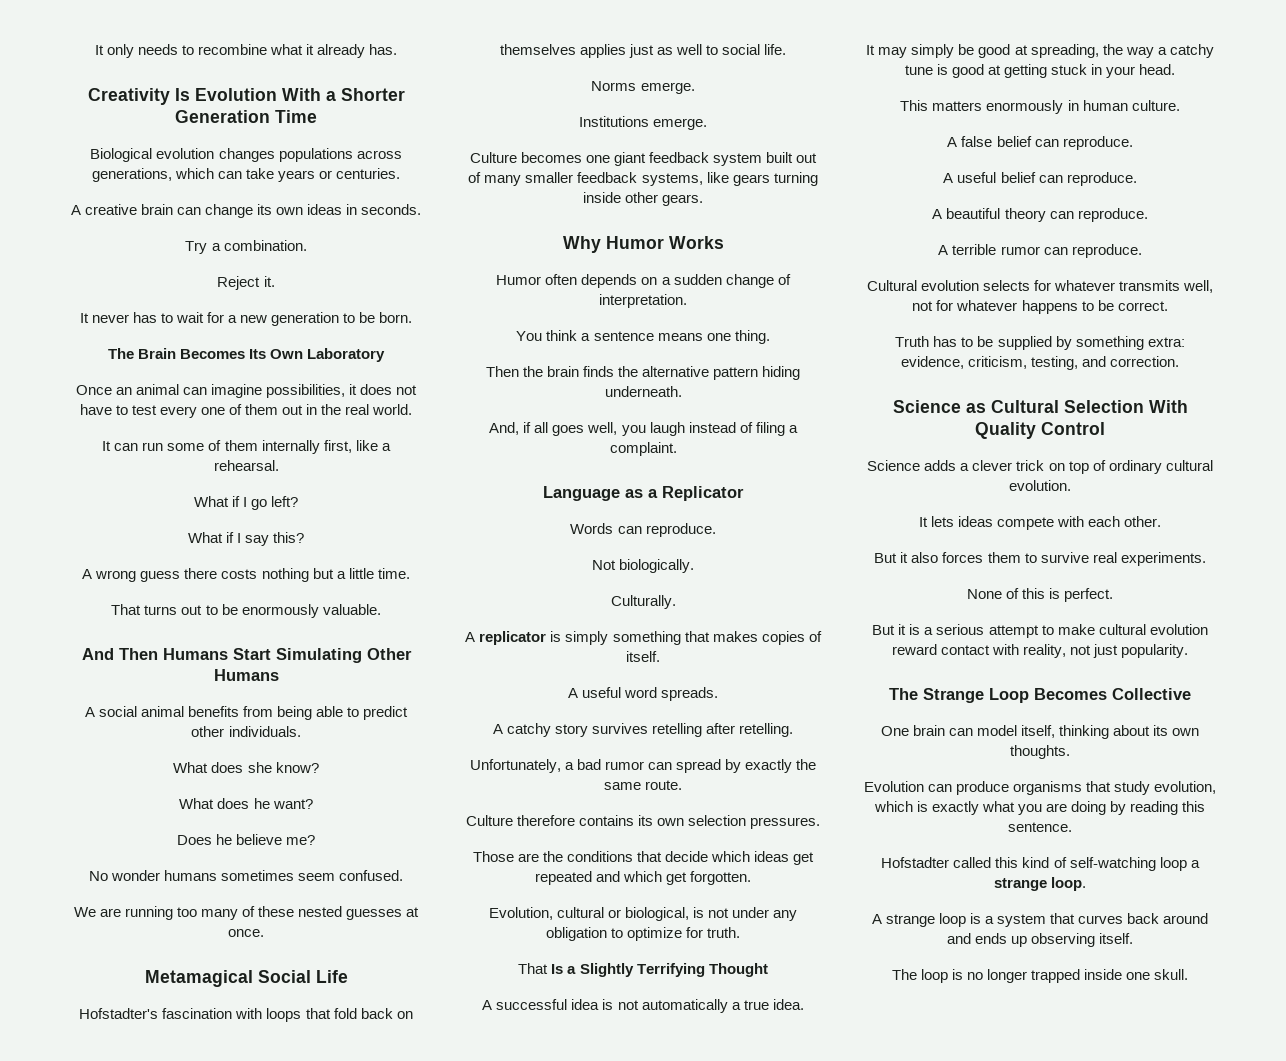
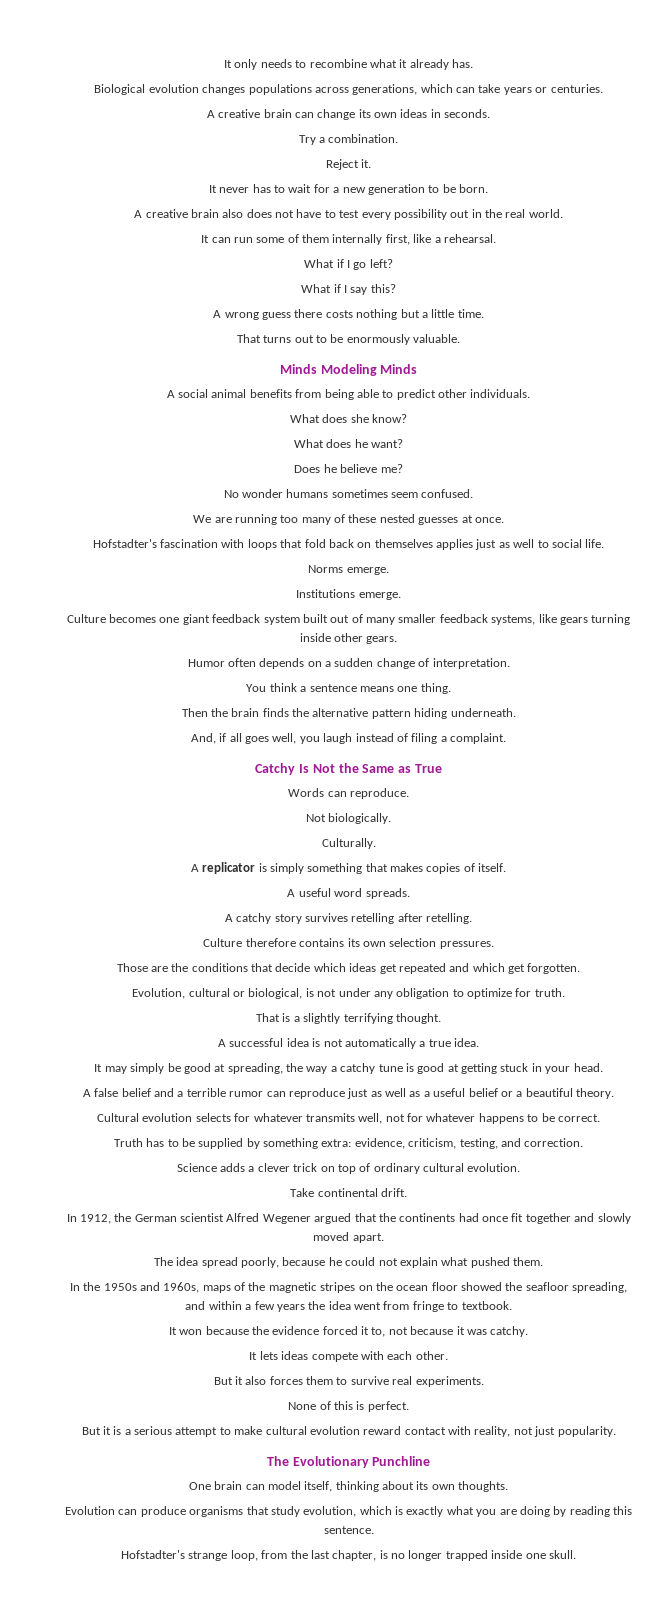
[87,88,405,105] [175,110,317,123] // Creativity Is Evolution With a Shorter Generation Time -> (473, 63) none
[107,348,386,362] [75,384,358,398] The Brain Becomes Its Own Laboratory // Once an animal can imagine possibilities, it -> [134,209,244,218] A creative brain also
[200,404,279,415] one of them -> [393,209,447,220] possibility
[81,648,412,663] [213,669,279,681] And Then Humans Start Simulating Other Humans -> [279,364,418,376] Minds Modeling Minds
[144,970,348,987] // Metamagical Social Life -> (504, 520) none
[562,236,724,253] // Why Humor Works -> (398, 640) none
[543,486,744,501] Language as a Replicator -> [255,763,442,775] Catchy Is Not the Same as True
[469,759,817,773] [603,780,683,790] // Unfortunately, a bad rumor can spread by exactly the same route. -> (473, 918) none
[551,963,768,977] Is a Slightly Terrifying Thought -> [282,1013,441,1024] is a slightly terrifying thought.
[900,100,1180,114] [947,136,1133,150] [943,172,1137,186] [932,208,1148,222] [938,244,1142,258] This matters enormously in human culture. // A false belief can reproduce. // A useful belief can reproduce. // A beautiful theory can reproduce. // A terrible rumor can reproduce. -> [82,1088,615,1099] A false belief and a terrible rumor can reproduce just as well as a useful belief or a beautiful theory.
[892,400,1188,413] [975,422,1105,439] // Science as Cultural Selection With Quality Control -> (584, 1142) none
(1071, 485) none -> [290,1188,407,1197] [66,1213,631,1224] [313,1232,384,1243] [153,1257,544,1268] [69,1282,628,1293] [185,1301,512,1312] [168,1326,529,1337] // Take continental drift. // In 1912, the German scientist Alfred Wegener argued that the continents had once fit together and slowly moved apart. // The idea spread poorly, because he could not explain what pushed them. // In the 1950s and 1960s, maps of the magnetic stripes on the ocean floor showed the seafloor spreading, and within a few years the idea went from fringe to textbook. // It won because the evidence forced it to, not because it was catchy.
[923,688,1191,703] Strange Loop Becomes Collective -> [292,1456,431,1468] Evolutionary Punchline
[881,857,1200,871] [993,877,1087,891] [871,913,1209,927] [946,933,1134,947] [891,969,948,983] Hofstadter called this kind of self-watching loop a strange loop. // A strange loop is a system that curves back around and ends up observing itself. // The loop -> [121,1550,377,1561] Hofstadter's strange loop, from the last chapter,

